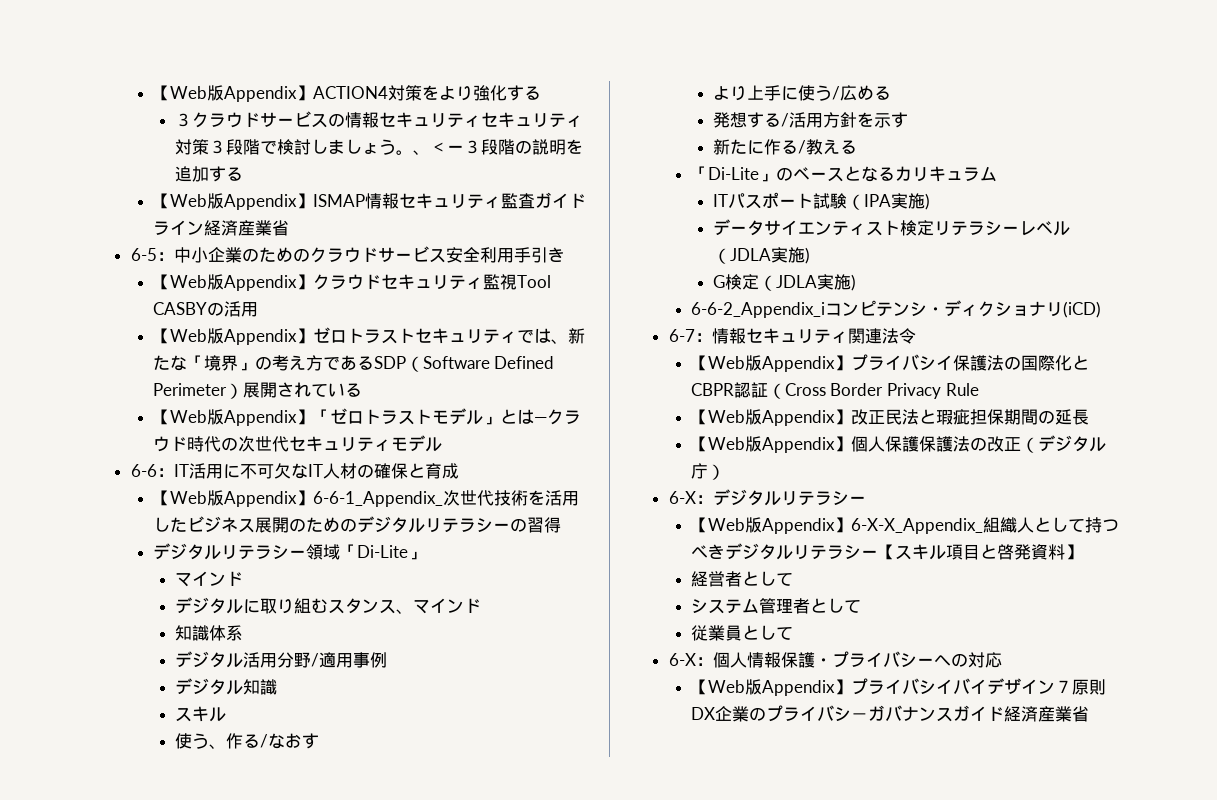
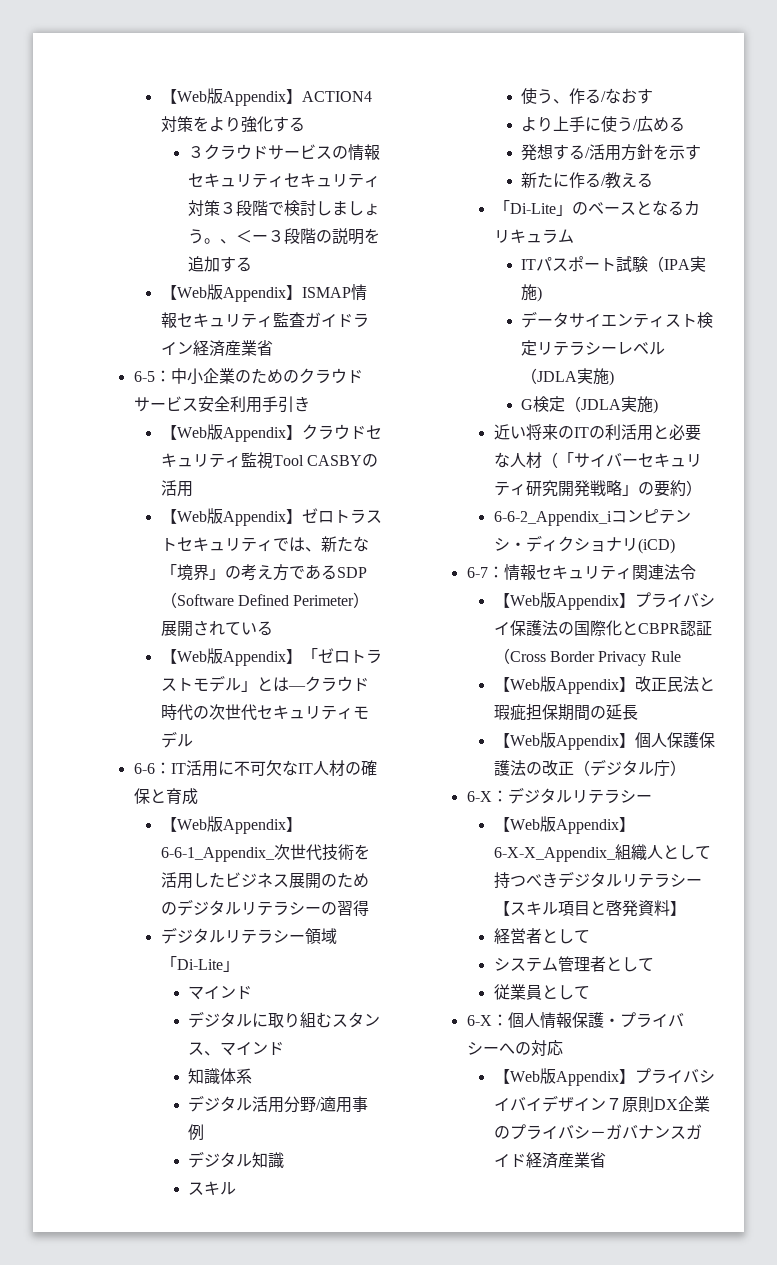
(856, 282) none -> [493,424,701,441] [493,452,702,468] [493,480,702,497] // 近い将来のITの利活用と必要な人材（「サイバーセキュリティ研究開発戦略」の要約）

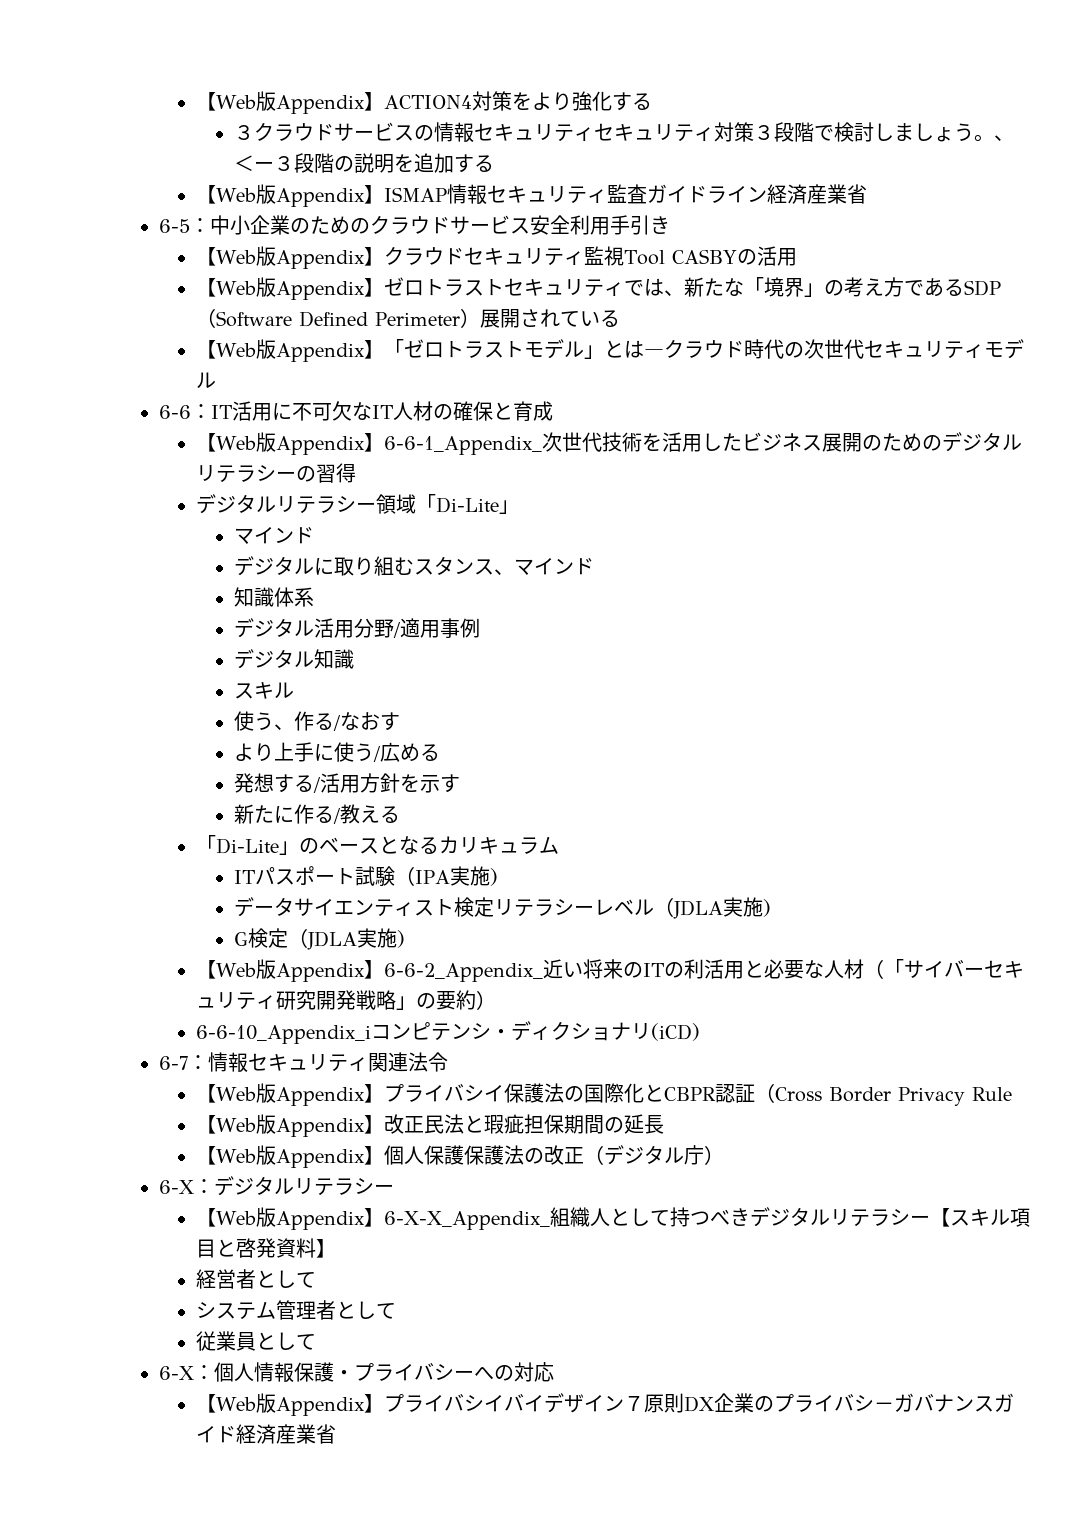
(658, 406) none -> [196,959,544,982] 【Web版Appendix】6-6-2_Appendix_
[493,511,612,526] 6-6-2_Appendix_i -> [196,1025,372,1044] 6-6-10_Appendix_i

